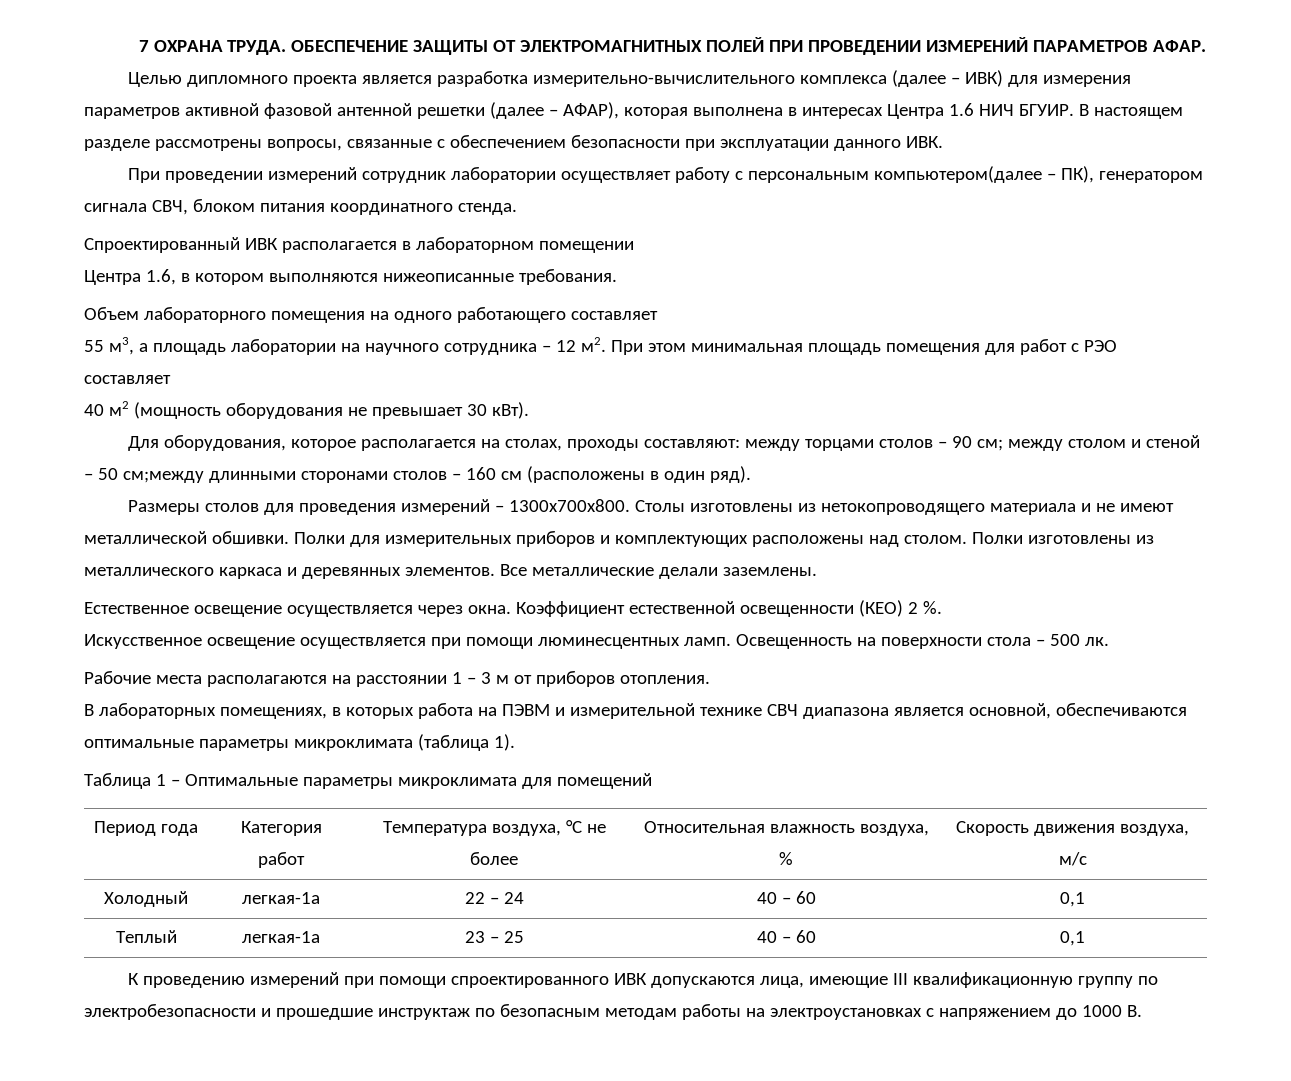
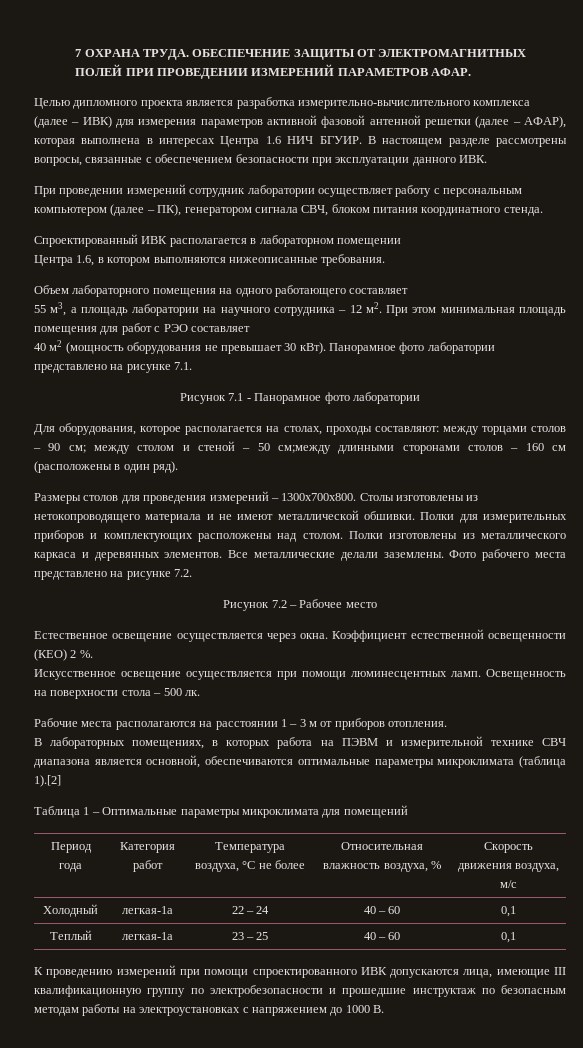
[874,166,1043,183] компьютером(далее -> [34,204,145,216] компьютером (далее
(529, 410) none -> [329,342,495,354] [34,362,193,373] [180,392,420,404] Панорамное фото лаборатории представлено на рисунке 7.1. // Рисунок 7.1 - Панорамное фото лаборатории
(817, 571) none -> [449,549,566,561] [34,569,193,580] [223,599,377,611] Фото рабочего места представлено на рисунке 7.2. // Рисунок 7.2 – Рабочее место
[493,734,515,751] 1). -> [34,775,61,787] 1).[2]

